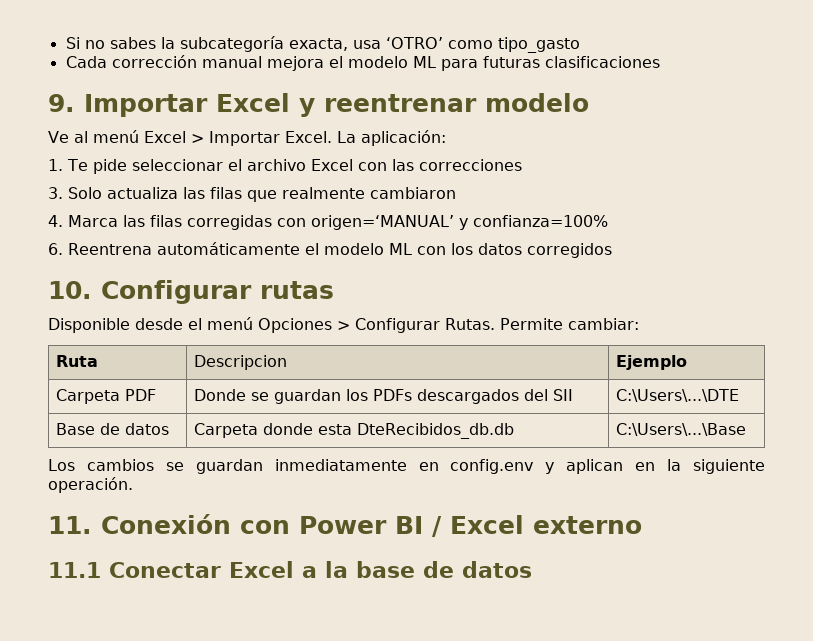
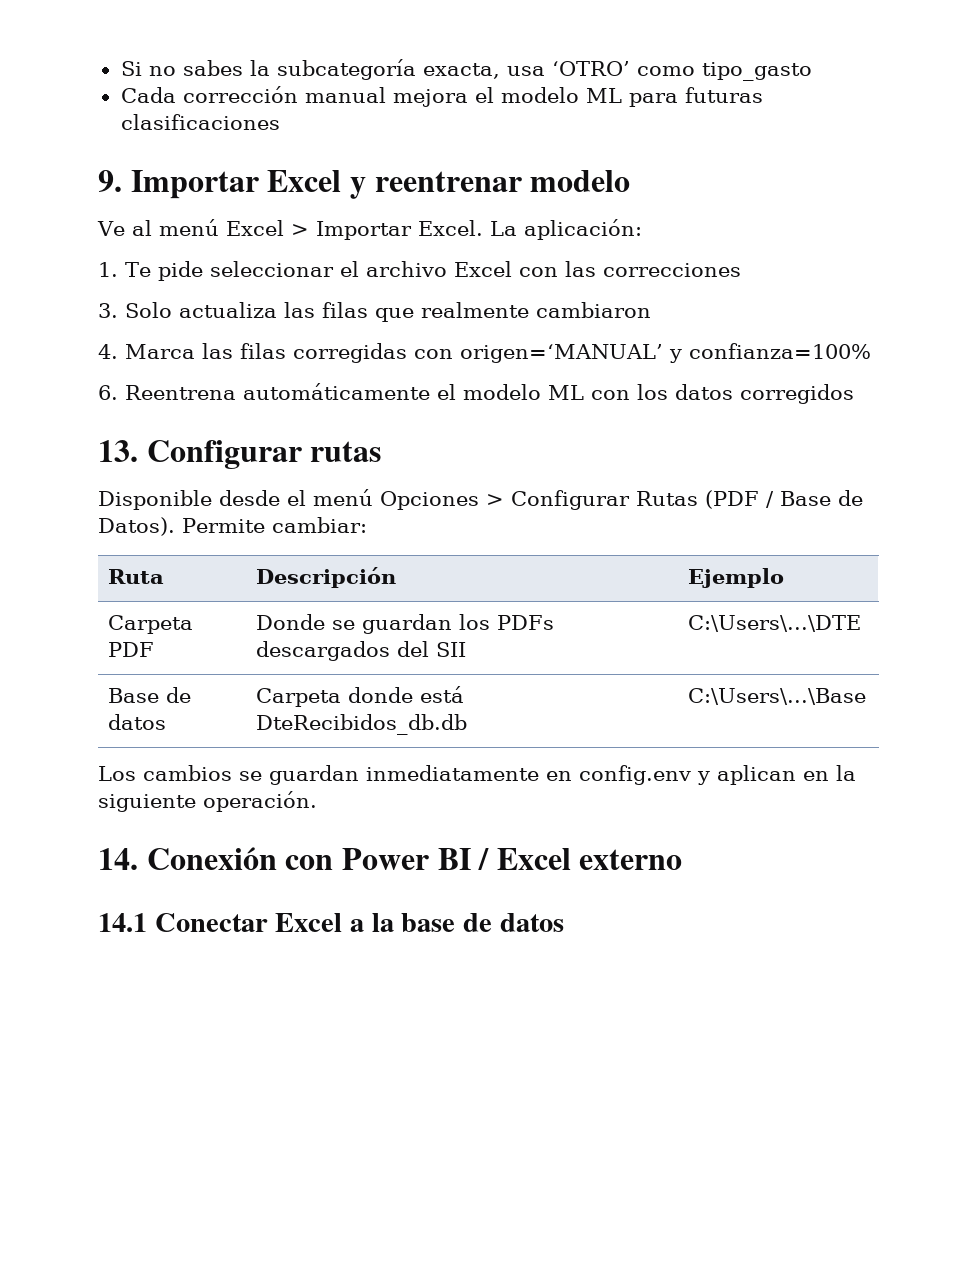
[48,281,92,299] 10. -> [98,440,138,462] 13.
[445,318,495,330] Rutas. -> [636,490,863,509] [98,517,175,536] Rutas (PDF / Base de Datos).
[194,355,288,370] Descripcion -> [256,567,397,588] Descripción
[318,424,353,435] esta -> [420,686,465,703] está
[48,516,92,534] 11. -> [98,848,138,870] 14.
[48,562,101,578] 11.1 -> [98,913,147,932] 14.1

